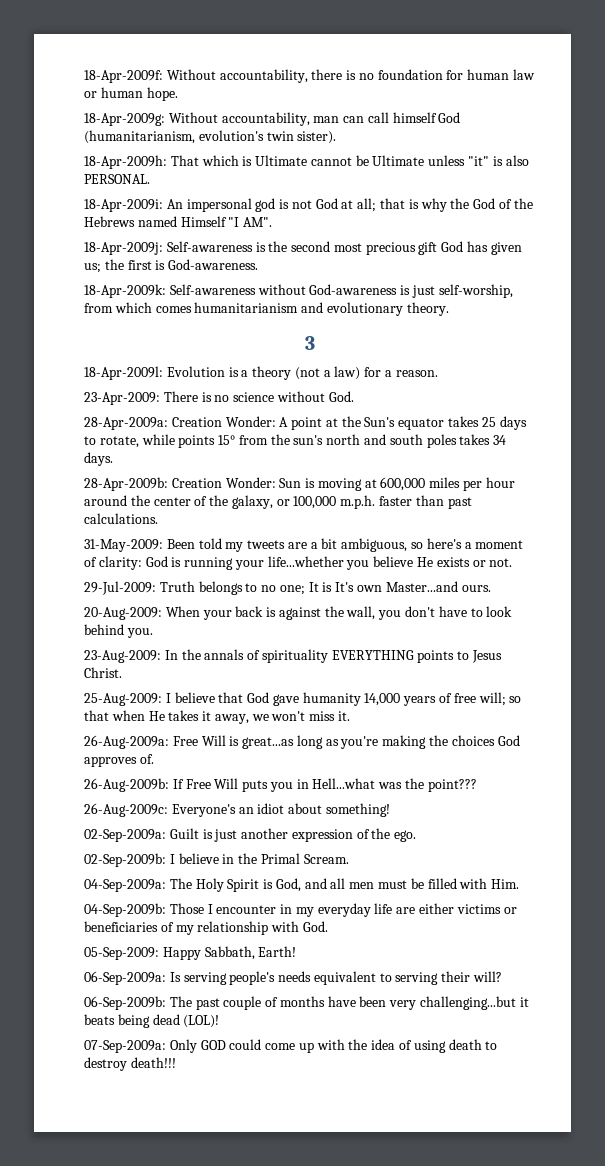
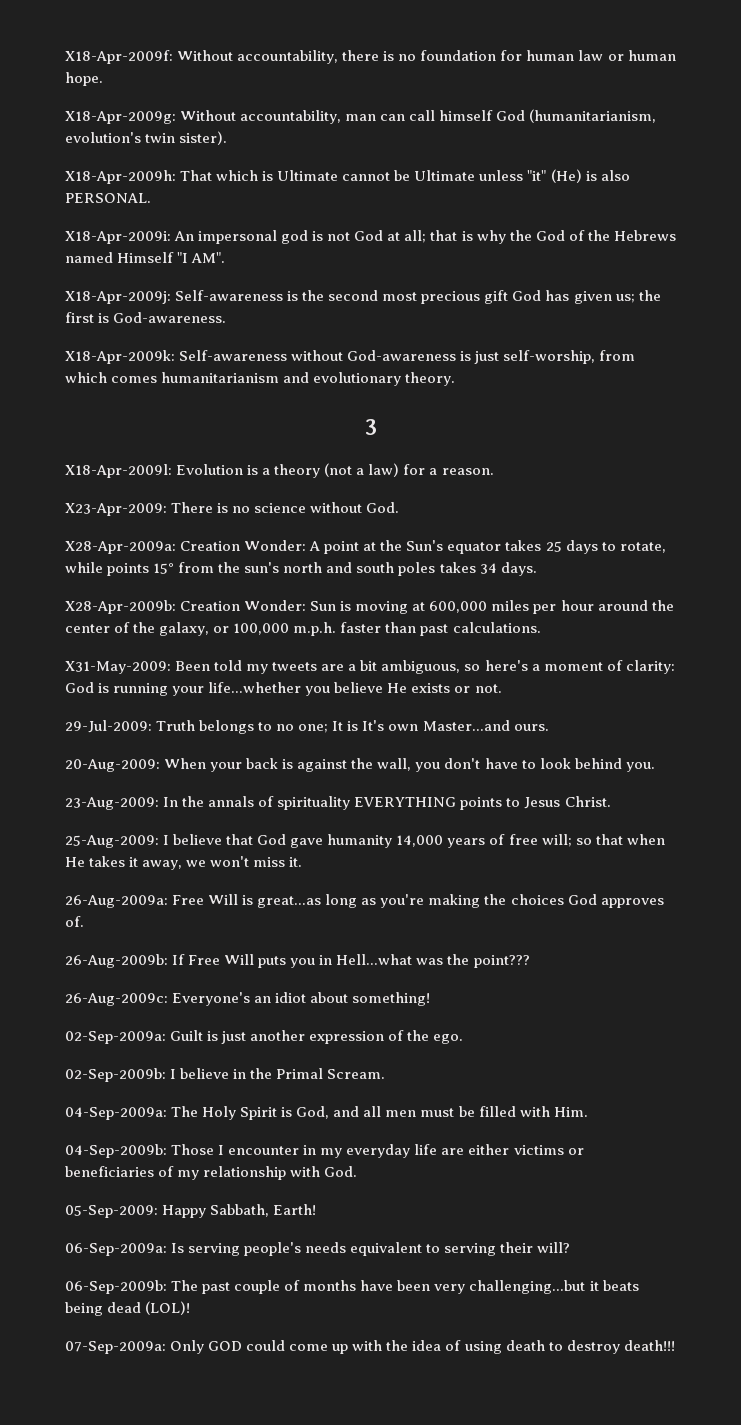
[84,70,163,83] 18-Apr-2009f: -> [65,50,173,64] X18-Apr-2009f:
[84,113,165,126] 18-Apr-2009g: -> [65,111,176,124] X18-Apr-2009g:
[84,155,167,169] 18-Apr-2009h: -> [65,170,176,184] X18-Apr-2009h:
(490, 161) none -> [550,169,582,183] (He)
[84,199,163,212] 18-Apr-2009i: -> [65,231,171,244] X18-Apr-2009i:
[84,242,163,255] 18-Apr-2009j: -> [65,291,171,304] X18-Apr-2009j:
[84,284,166,298] 18-Apr-2009k: -> [65,350,175,364] X18-Apr-2009k:
[84,366,163,380] 18-Apr-2009l: -> [65,464,172,478] X18-Apr-2009l:
[84,392,160,405] 23-Apr-2009: -> [65,503,167,516] X23-Apr-2009:
[84,417,168,430] 28-Apr-2009a: -> [65,541,176,554] X28-Apr-2009a:
[84,477,168,491] 28-Apr-2009b: -> [65,600,176,614] X28-Apr-2009b:
[84,539,163,552] 31-May-2009: -> [65,661,171,674] X31-May-2009:

